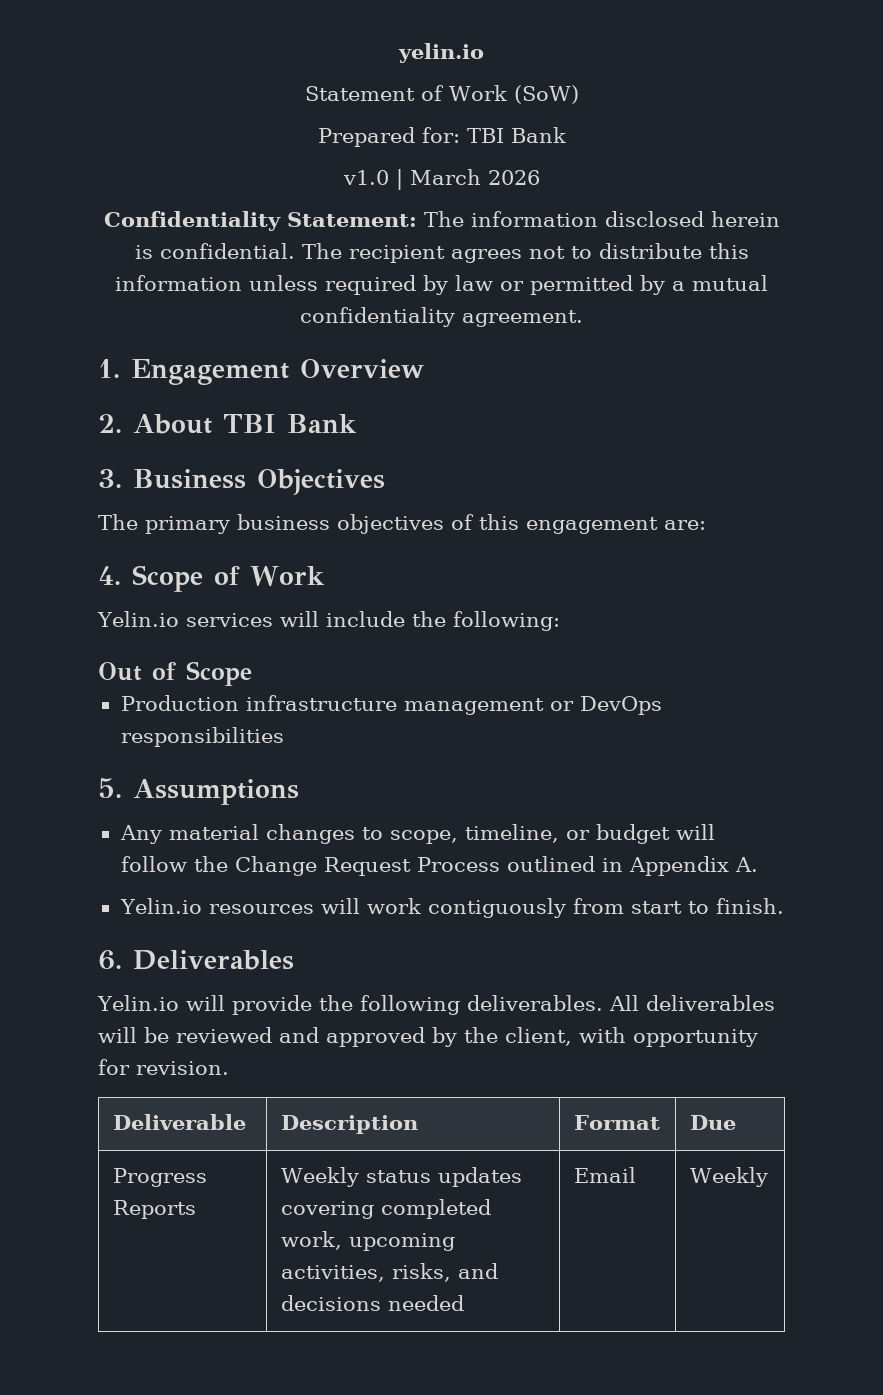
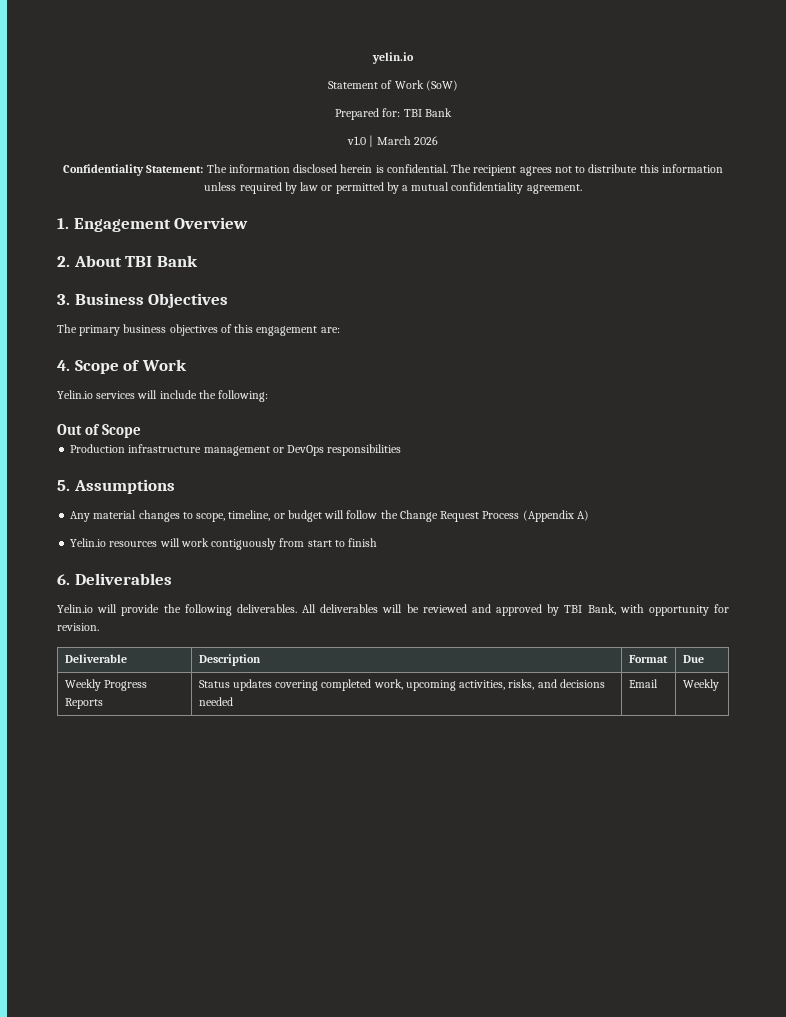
[506,856,758,876] outlined in Appendix A. -> [522,510,589,522] (Appendix A)
[715,898,784,914] finish. -> [348,538,378,547] finish
[464,1027,572,1046] the client, -> [564,604,616,615] TBI Bank,
(736, 1122) none -> [64,679,101,691] Weekly
[280,1167,431,1187] Weekly status -> [198,680,230,688] Status

